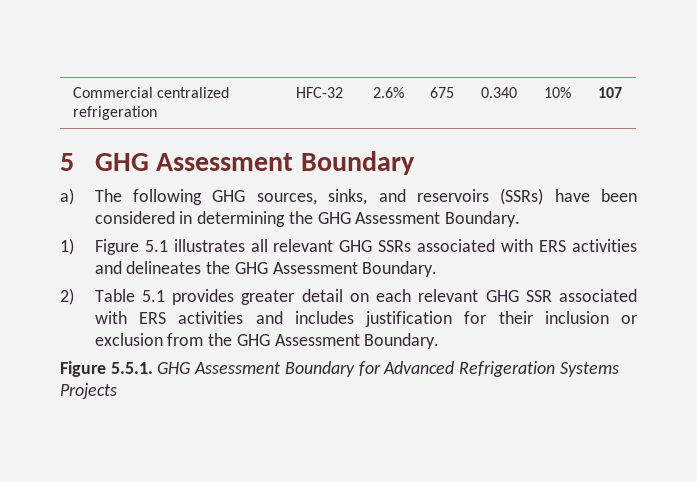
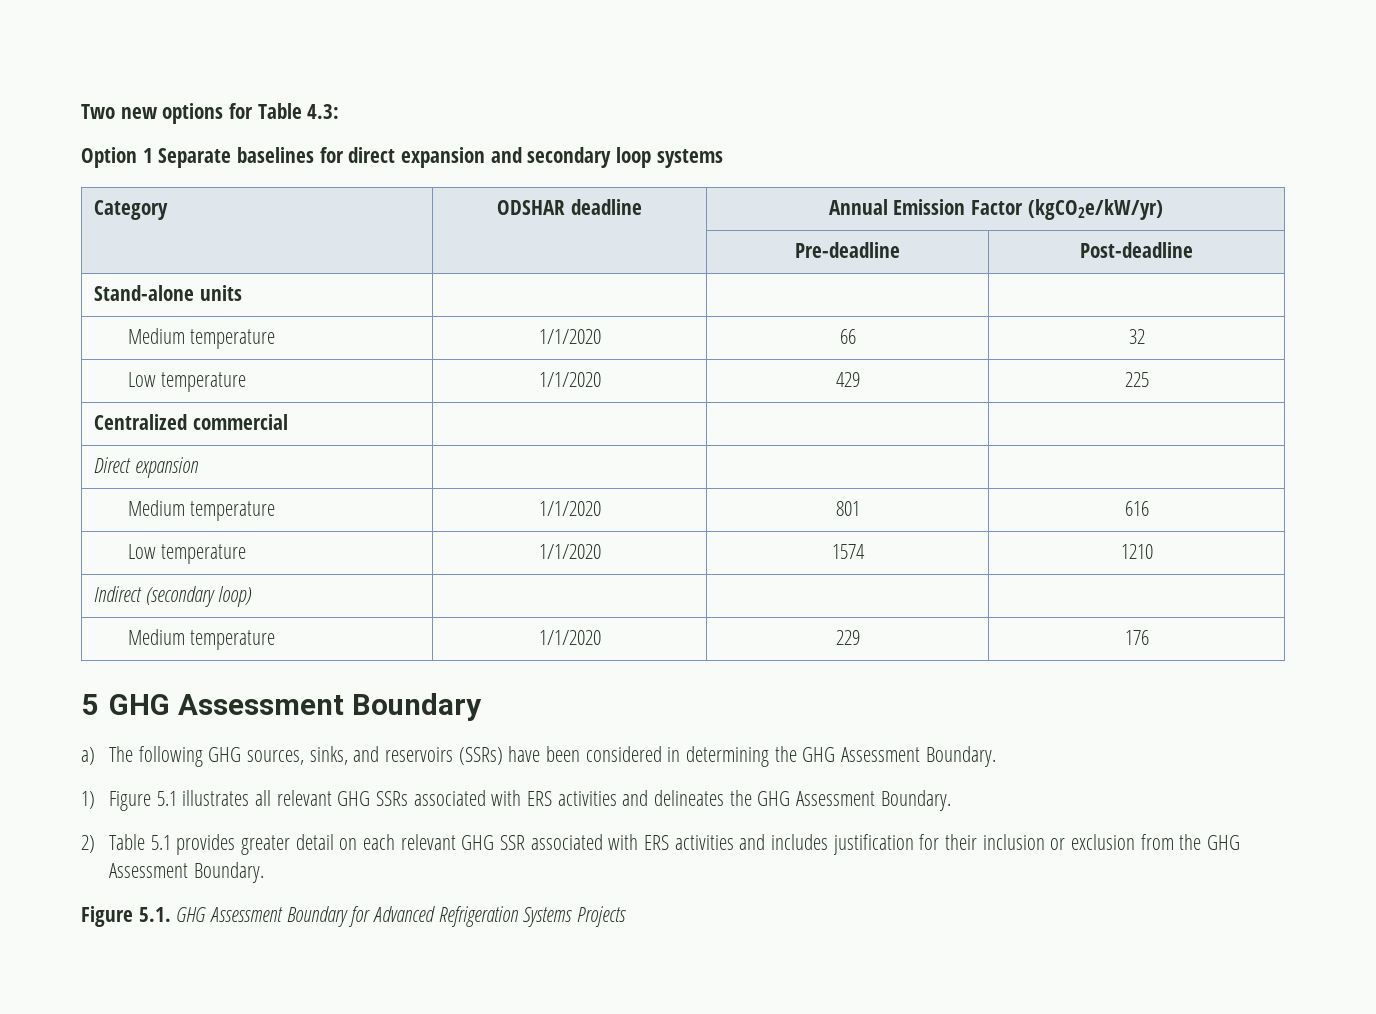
[73,87,230,98] [73,106,158,120] [296,87,344,98] [372,87,404,98] [430,87,454,98] [481,87,517,98] [544,87,571,98] [598,87,622,98] Commercial centralized refrigeration | HFC-32 | 2.6% | 675 | 0.340 | 10% | 107 -> [81,103,340,124] [81,147,723,168] [94,200,169,220] [497,199,642,215] [828,199,1163,220] [795,242,900,258] [1080,242,1193,258] [94,285,242,301] [127,328,276,349] [538,329,601,344] [839,329,856,344] [1128,329,1145,344] [127,372,247,392] [538,372,601,387] [835,372,860,387] [1124,372,1149,387] [94,414,288,430] [94,457,198,478] [127,500,276,521] [538,501,601,516] [835,501,860,516] [1124,501,1149,516] [127,544,247,564] [538,544,601,559] [831,544,865,559] [1120,544,1153,559] [94,586,253,607] [127,629,276,650] [538,630,601,645] [835,630,860,645] [1124,630,1149,645] Two new options for Table 4.3: // Option 1 Separate baselines for direct expansion and secondary loop systems // Category | ODSHAR deadline | Annual Emission Factor (kgCO2e/kW/yr) // | | Pre-deadline | Post-deadline // Stand-alone units | | | // Medium temperature | 1/1/2020 | 66 | 32 // Low temperature | 1/1/2020 | 429 | 225 // Centralized commercial | | | // Direct expansion | | | // Medium temperature | 1/1/2020 | 801 | 616 // Low temperature | 1/1/2020 | 1574 | 1210 // Indirect (secondary loop) | | | // Medium temperature | 1/1/2020 | 229 | 176
[110,362,153,374] 5.5.1. -> [138,907,171,922] 5.1.

